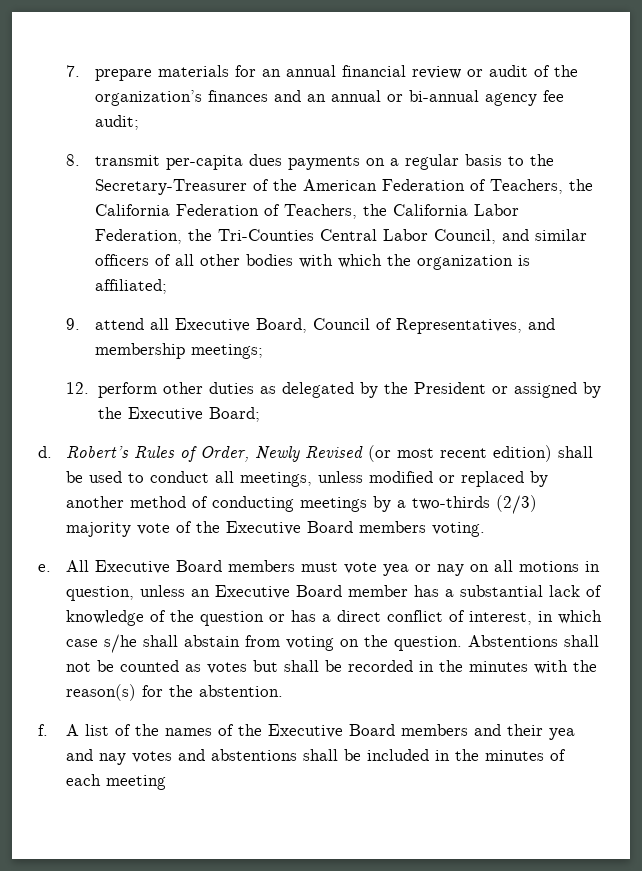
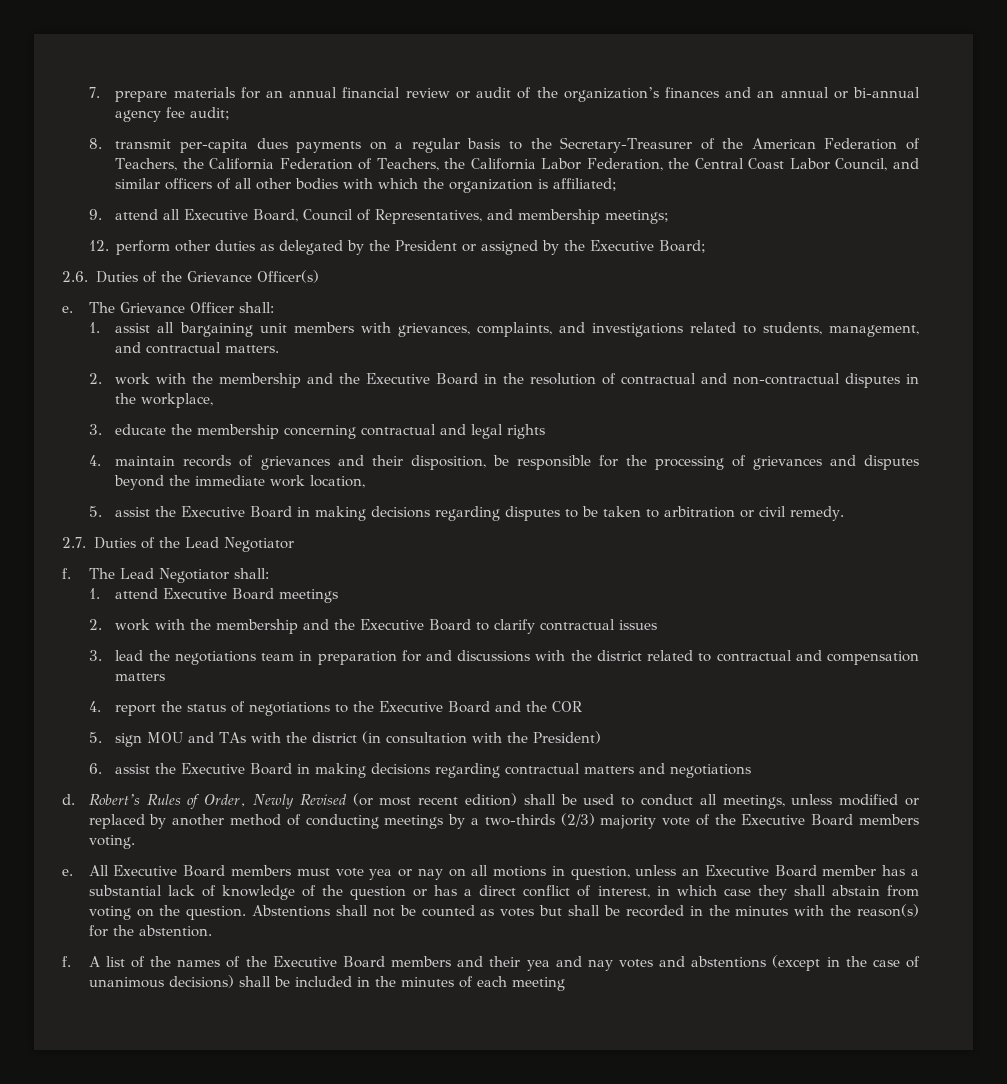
[217,229,377,241] Tri-Counties Central -> [694,158,785,170] Central Coast
(260, 414) none -> [62,270,319,283] [62,302,274,313] [88,322,919,337] [115,342,280,354] [88,373,920,388] [115,393,214,408] [88,424,546,439] [88,455,920,470] [114,475,366,490] [88,506,845,521] [62,537,294,552] [62,568,269,583] [88,588,339,603] [88,619,658,634] [88,650,920,665] [115,673,166,681] [88,701,583,716] [88,731,602,747] [88,763,752,778] // 2.6. Duties of the Grievance Officer(s) // e. The Grievance Officer shall: // 1. assist all bargaining unit members with grievances, complaints, and investigations related to students, management, and contractual matters. // 2. work with the membership and the Executive Board in the resolution of contractual and non-contractual disputes in the workplace, // 3. educate the membership concerning contractual and legal rights // 4. maintain records of grievances and their disposition, be responsible for the processing of grievances and disputes beyond the immediate work location, // 5. assist the Executive Board in making decisions regarding disputes to be taken to arbitration or civil remedy. // 2.7. Duties of the Lead Negotiator // f. The Lead Negotiator shall: // 1. attend Executive Board meetings // 2. work with the membership and the Executive Board to clarify contractual issues // 3. lead the negotiations team in preparation for and discussions with the district related to contractual and compensation matters // 4. report the status of negotiations to the Executive Board and the COR // 5. sign MOU and TAs with the district (in consultation with the President) // 6. assist the Executive Board in making decisions regarding contractual matters and negotiations
[104,634,138,653] s/he -> [757,885,787,900] they
(298, 755) none -> [772,955,920,971] [88,975,234,988] (except in the case of unanimous decisions)

